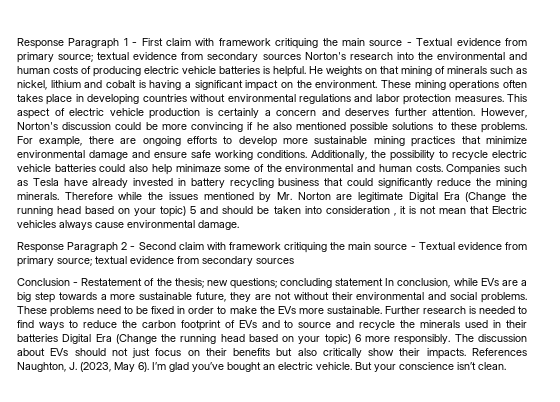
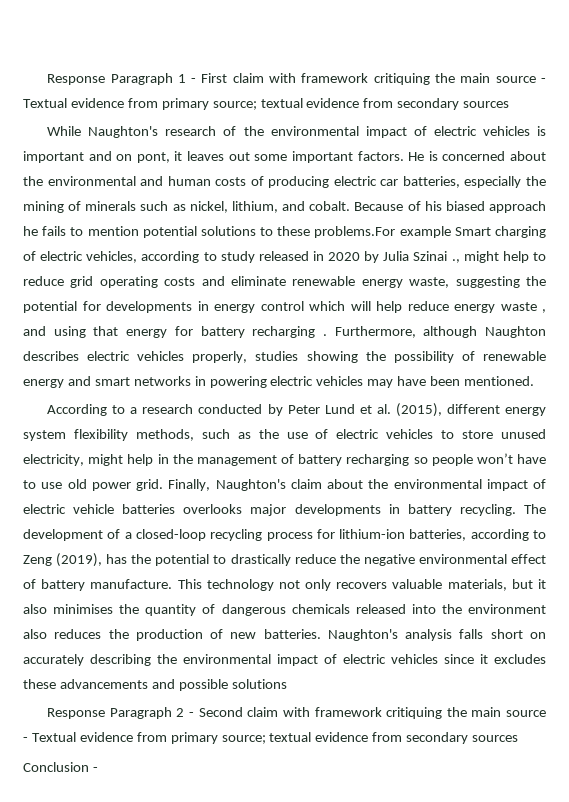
[304,52,414,60] Norton's research into -> [47,126,546,138] [23,151,547,163] // While Naughton's research of the environmental impact of electric vehicles is important and on pont, it leaves out some important factors. He is concerned about
[182,66,399,77] vehicle batteries is helpful. He weights on that -> [380,176,546,188] car batteries, especially the
[50,80,528,91] [17,94,528,105] [17,108,527,119] [17,122,528,133] [17,136,527,147] [17,150,527,161] [17,164,528,175] [17,178,527,188] [17,192,527,202] [17,206,527,217] [17,220,239,230] lithium and cobalt is having a significant impact on the environment. These mining operations often takes place in developing countries without environmental regulations and labor protection measures. This aspect of electric vehicle production is certainly a concern and deserves further attention. However, Norton's discussion could be more convincing if he also mentioned possible solutions to these problems. For example, there are ongoing efforts to develop more sustainable mining practices that minimize environmental damage and ensure safe working conditions. Additionally, the possibility to recycle electric vehicle batteries could also help minimaze some of the environmental and human costs. Companies such as Tesla have already invested in battery recycling business that could significantly reduce the mining minerals. Therefore while the issues mentioned by Mr. Norton are legitimate Digital Era (Change the running head based on your topic) 5 and should be taken into consideration , it is not mean that Electric vehicles always cause environmental damage. -> [231,201,546,213] [23,226,546,238] [23,251,546,263] [23,276,546,288] [23,301,546,313] [23,326,546,338] [23,351,546,363] [23,376,535,388] [47,403,546,417] [23,429,546,441] [23,453,547,466] [23,479,546,491] [23,504,546,516] [23,529,546,541] [23,553,546,567] [23,579,546,591] [23,604,547,616] [23,629,546,641] [23,654,546,666] [23,679,287,691] lithium, and cobalt. Because of his biased approach he fails to mention potential solutions to these problems.For example Smart charging of electric vehicles, according to study released in 2020 by Julia Szinai ., might help to reduce grid operating costs and eliminate renewable energy waste, suggesting the potential for developments in energy control which will help reduce energy waste , and using that energy for battery recharging . Furthermore, although Naughton describes electric vehicles properly, studies showing the possibility of renewable energy and smart networks in powering electric vehicles may have been mentioned. // According to a research conducted by Peter Lund et al. (2015), different energy system flexibility methods, such as the use of electric vehicles to store unused electricity, might help in the management of battery recharging so people won’t have to use old power grid. Finally, Naughton's claim about the environmental impact of electric vehicle batteries overlooks major developments in battery recycling. The development of a closed-loop recycling process for lithium-ion batteries, according to Zeng (2019), has the potential to drastically reduce the negative environmental effect of battery manufacture. This technology not only recovers valuable materials, but it also minimises the quantity of dangerous chemicals released into the environment also reduces the production of new batteries. Naughton's analysis falls short on accurately describing the environmental impact of electric vehicles since it excludes these advancements and possible solutions
[81,278,527,289] [17,292,527,303] [17,306,527,317] [17,320,528,331] [17,334,527,345] [17,348,527,359] [17,362,506,372] Restatement of the thesis; new questions; concluding statement In conclusion, while EVs are a big step towards a more sustainable future, they are not without their environmental and social problems. These problems need to be fixed in order to make the EVs more sustainable. Further research is needed to find ways to reduce the carbon footprint of EVs and to source and recycle the minerals used in their batteries Digital Era (Change the running head based on your topic) 6 more responsibly. The discussion about EVs should not just focus on their benefits but also critically show their impacts. References Naughton, J. (2023, May 6). I’m glad you’ve bought an electric vehicle. But your conscience isn’t clean. -> (98, 769) none

